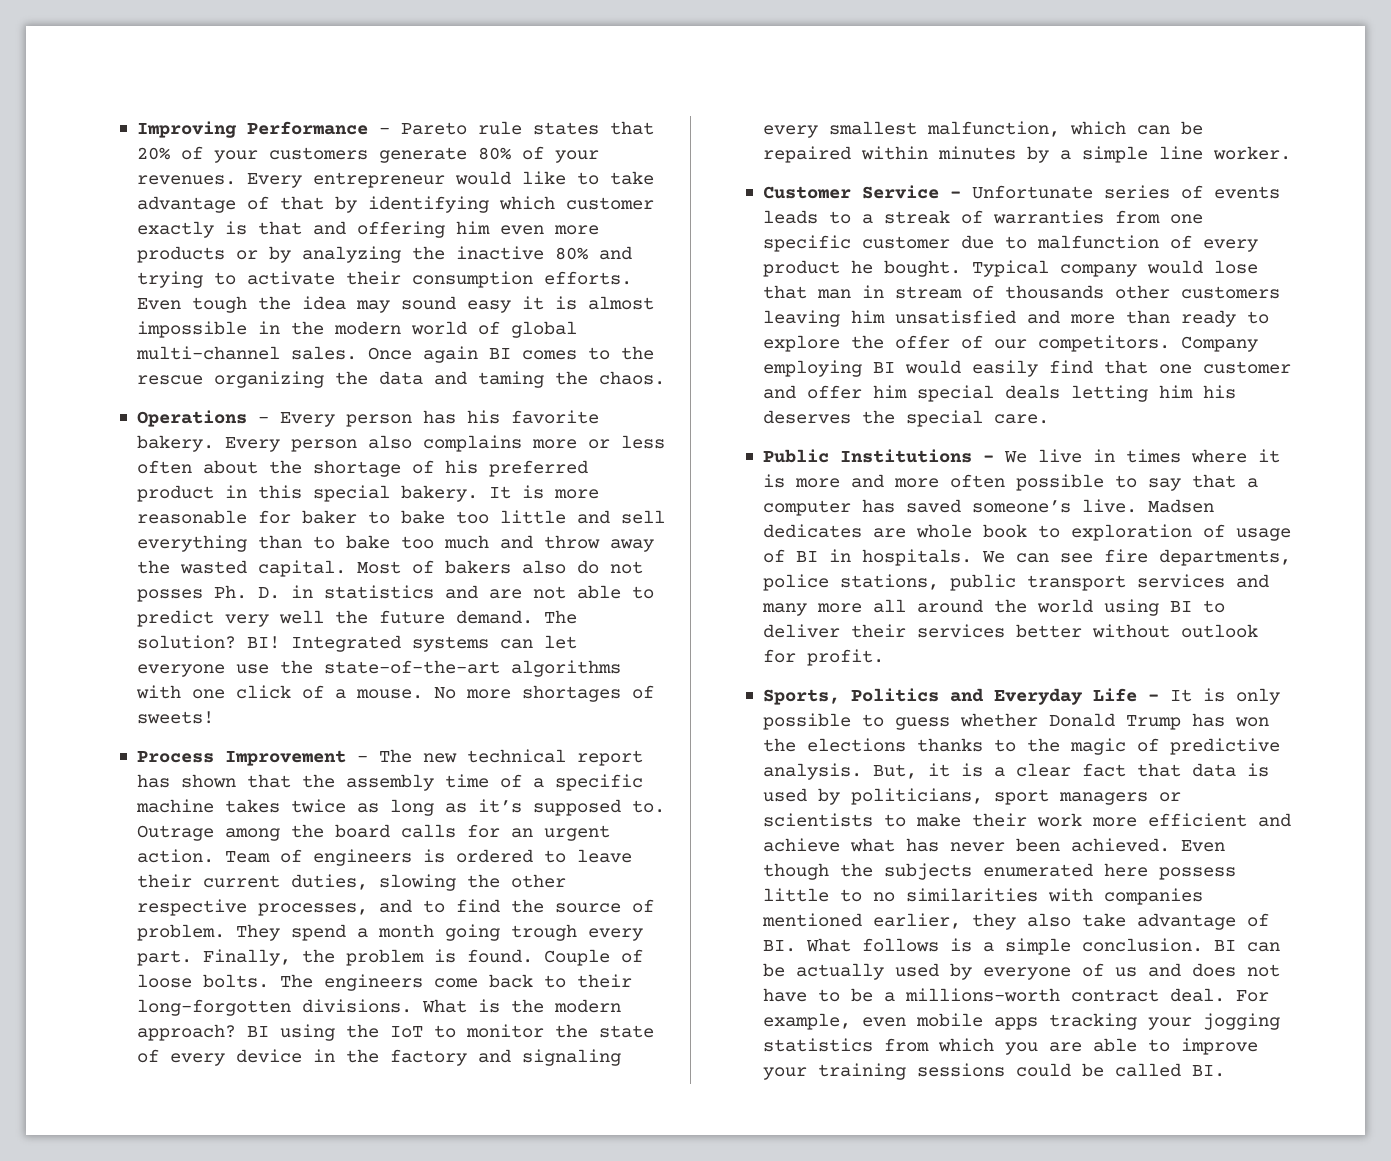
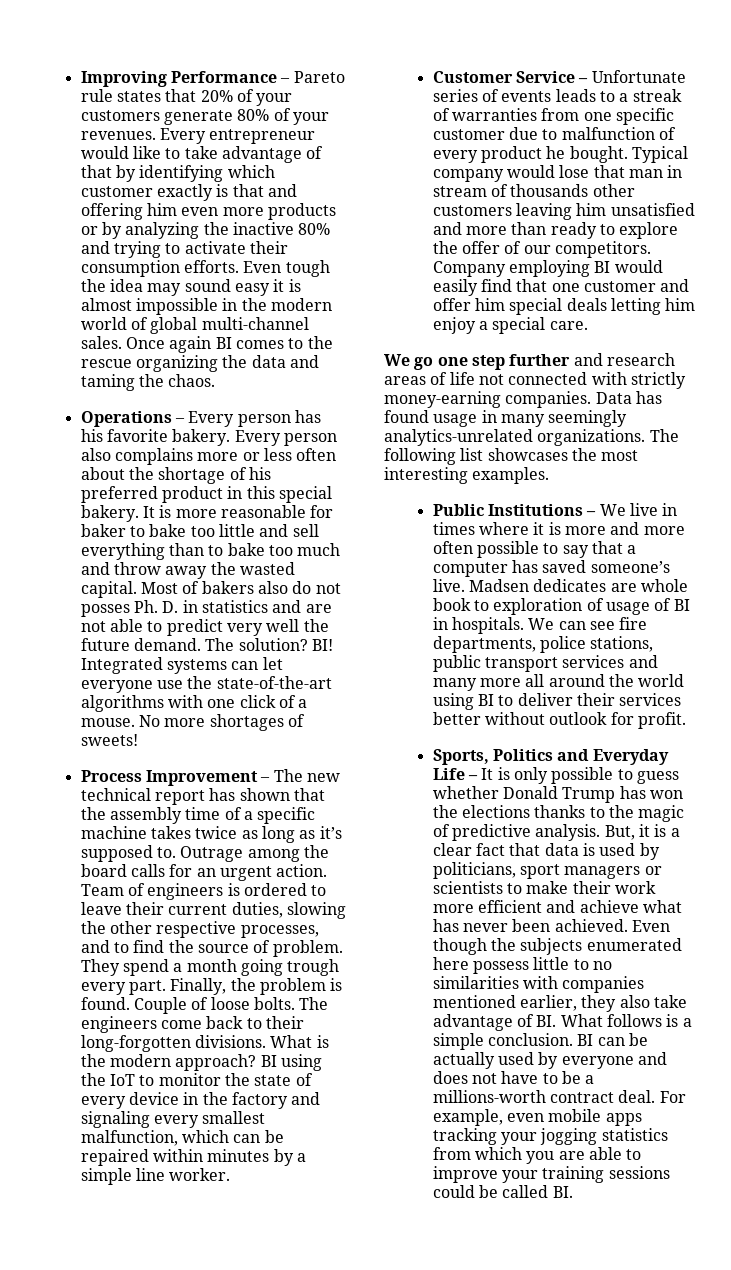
[1203,385,1237,399] [763,410,896,424] his deserves the -> [432,317,489,334] enjoy a
(1050, 419) none -> [384,353,675,370] [384,372,686,389] [384,391,662,408] [384,410,628,427] [384,429,679,446] [384,448,639,465] [384,467,550,484] // We go one step further and research areas of life not connected with strictly money-earning companies. Data has found usage in many seemingly analytics-unrelated organizations. The following list showcases the most interesting examples.
[1082,963,1138,977] of us -> (634, 1062) none

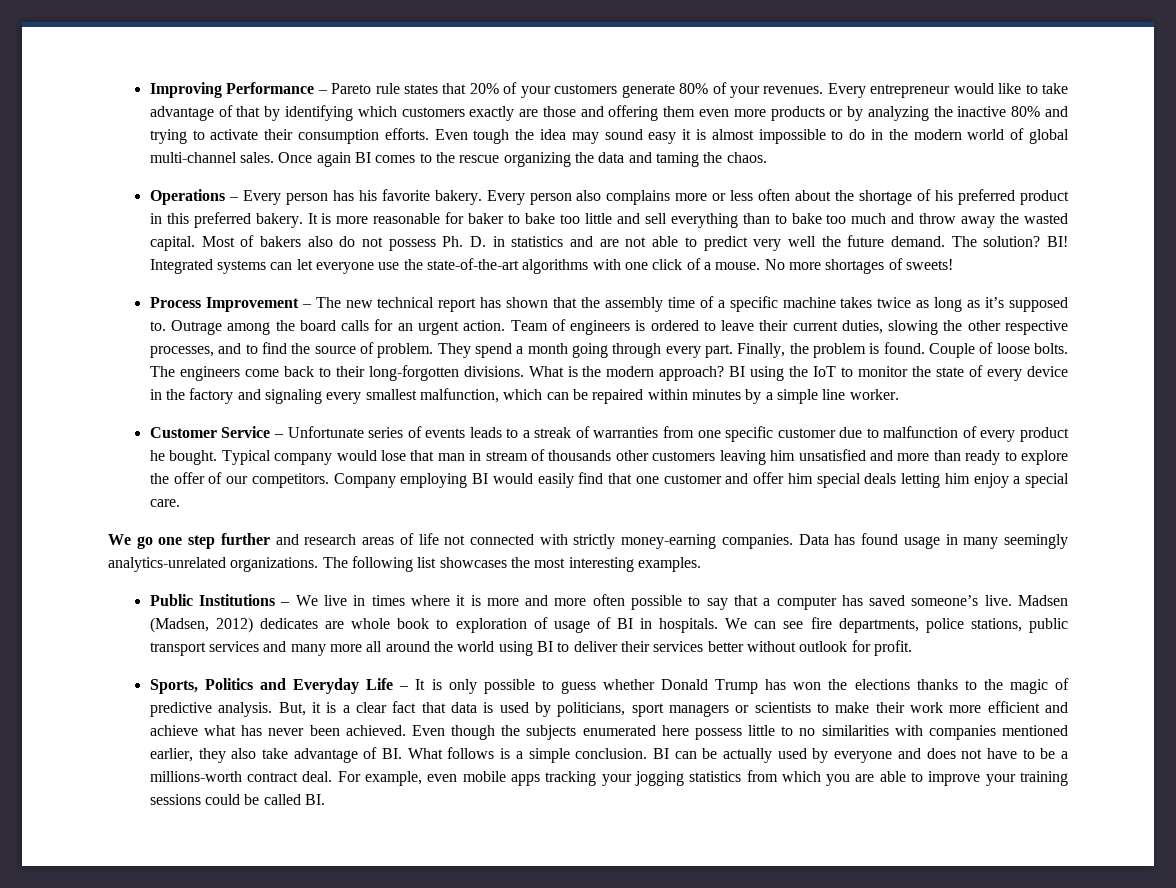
[80,184,264,201] customer exactly is that -> [401,106,576,121] customers exactly are those
[147,203,178,216] him -> [663,106,696,117] them
(219, 306) none -> [831,129,866,140] to do
[278,486,332,503] special -> [193,212,251,228] preferred
[80,604,130,617] posses -> [388,239,436,251] possess
[287,959,340,976] trough -> [612,343,662,358] through
(530, 585) none -> [149,617,253,633] (Madsen, 2012)

